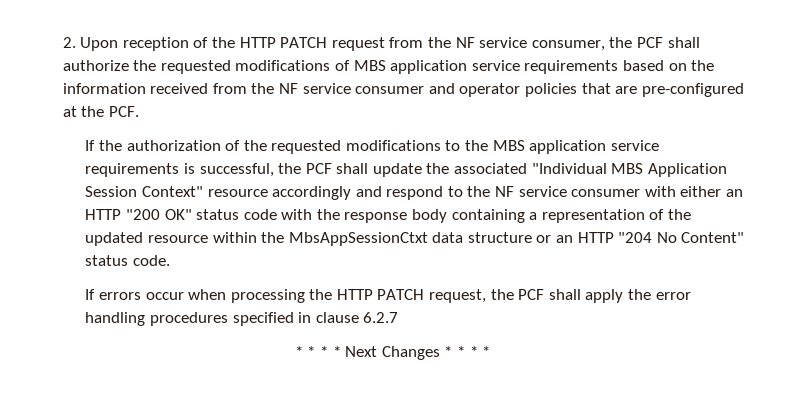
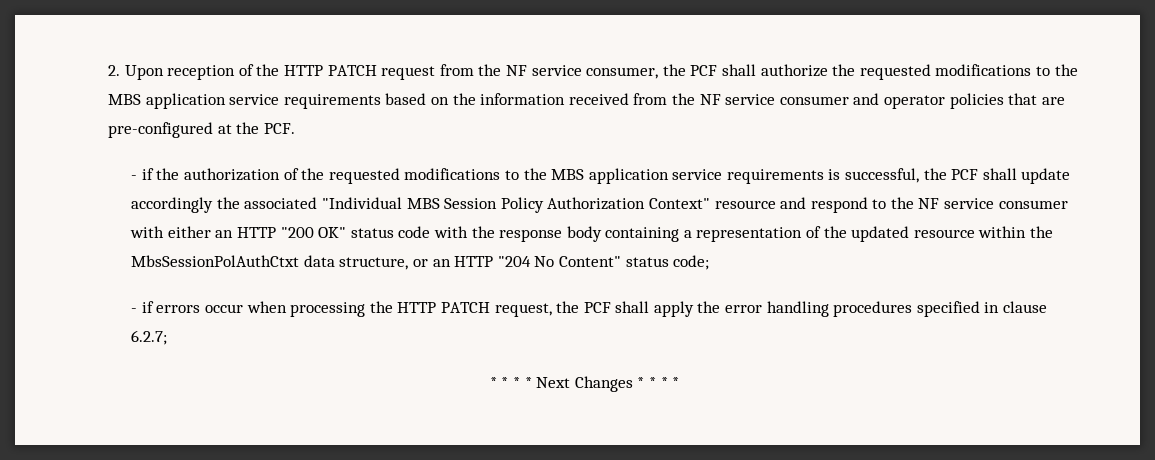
[335,60,351,71] of -> [1035,64,1078,76] to the
[85,140,96,151] If -> [131,168,154,180] - if
(422, 170) none -> [131,197,214,213] accordingly
[647,163,727,177] [85,186,138,197] Application Session -> [444,197,646,213] Session Policy Authorization
[272,186,352,200] accordingly -> (776, 204) none
[288,232,532,246] MbsAppSessionCtxt data structure -> [131,255,409,270] MbsSessionPolAuthCtxt data structure,
[132,255,170,266] [85,289,96,300] code. // If -> [673,255,710,270] [131,301,154,313] code; // - if
[363,312,399,323] 6.2.7 -> [131,330,168,345] 6.2.7;

